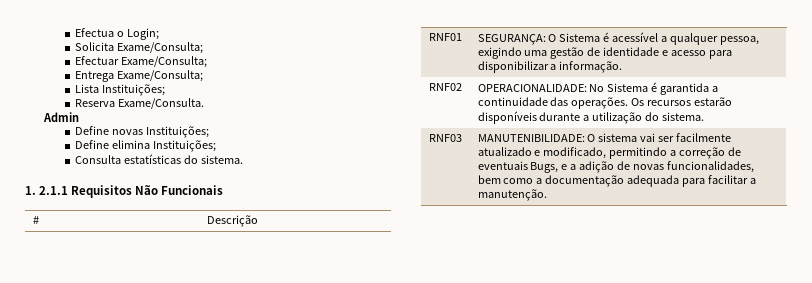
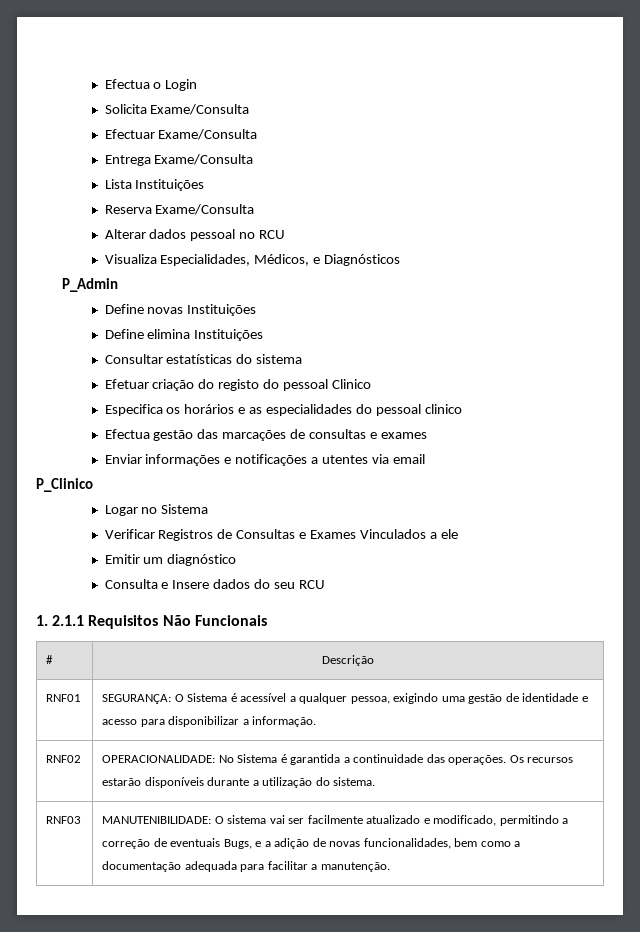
[127,28,160,40] Login; -> [165,79,198,91] Login
[117,42,204,54] Exame/Consulta; -> [150,104,250,115] Exame/Consulta
[121,56,208,68] Exame/Consulta; -> [158,129,258,140] Exame/Consulta
[117,70,204,82] Exame/Consulta; -> [154,154,254,165] Exame/Consulta
[102,84,166,96] Instituições; -> [135,179,205,191] Instituições
[118,98,205,109] [43,112,80,122] Exame/Consulta. // Admin -> [155,204,255,215] [104,229,286,241] [104,254,401,266] [62,278,119,292] Exame/Consulta // Alterar dados pessoal no RCU // Visualiza Especialidades, Médicos, e Diagnósticos // P_Admin
[146,126,210,138] Instituições; -> [187,304,257,316] Instituições
[153,140,217,152] [75,154,244,164] Instituições; // Consulta estatísticas do sistema. -> [194,329,264,341] [104,354,303,364] [104,379,372,391] [104,404,462,416] [104,429,427,441] [104,454,425,466] [36,478,93,492] [104,504,209,516] [104,529,458,541] [104,554,237,566] [104,579,326,589] Instituições // Consultar estatísticas do sistema // Efetuar criação do registo do pessoal Clinico // Especifica os horários e as especialidades do pessoal clinico // Efectua gestão das marcações de consultas e exames // Enviar informações e notificações a utentes via email // P_Clinico // Logar no Sistema // Verificar Registros de Consultas e Exames Vinculados a ele // Emitir um diagnóstico // Consulta e Insere dados do seu RCU

